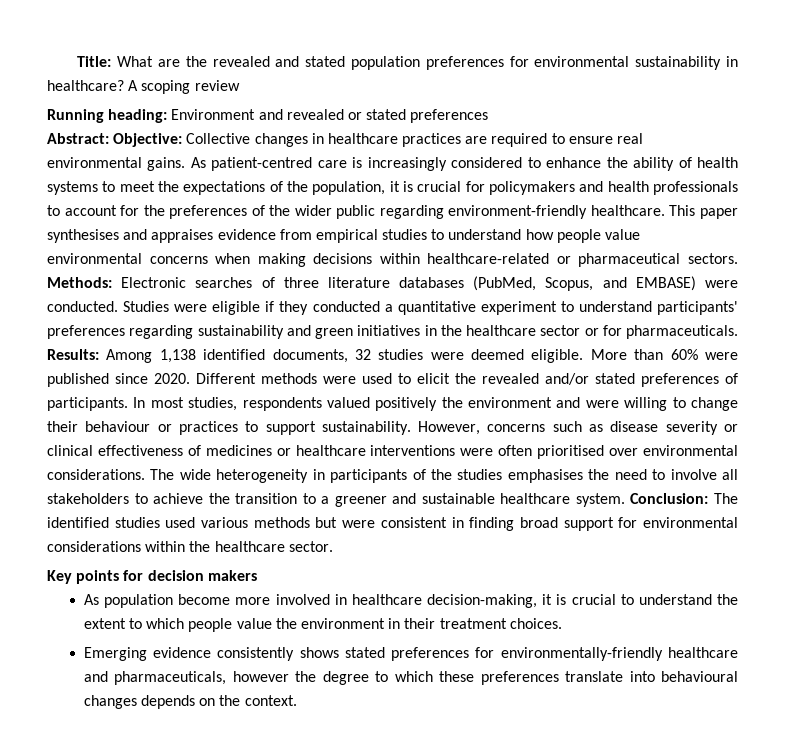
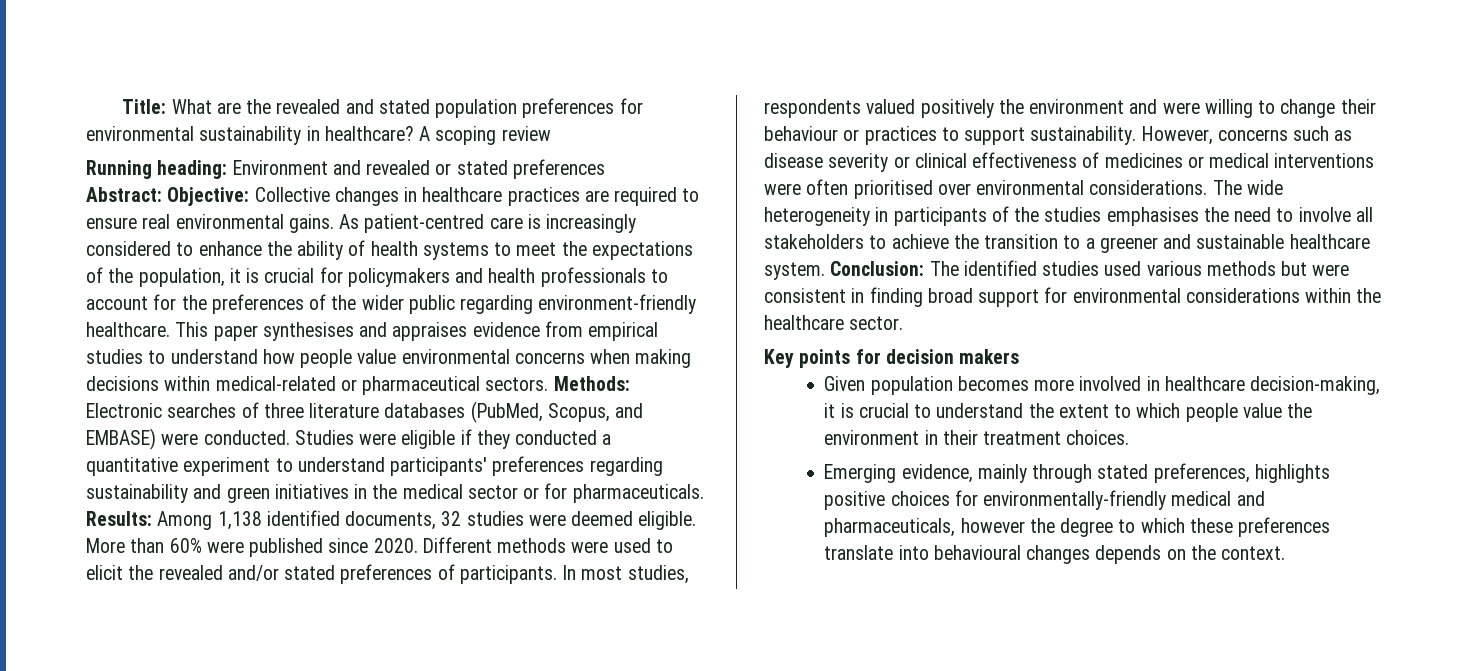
[427,253,550,264] healthcare-related -> [215,376,336,391] medical-related
[466,325,536,336] healthcare -> [402,484,463,499] medical
[295,445,366,456] healthcare -> [1209,153,1270,168] medical
[83,594,231,608] As population become -> [824,376,1029,395] Given population becomes
[153,647,470,661] evidence consistently shows stated preferences -> [901,463,1330,483] [824,491,950,510] evidence, mainly through stated preferences, highlights positive choices
[668,647,738,658] healthcare -> [1171,491,1232,506] medical

